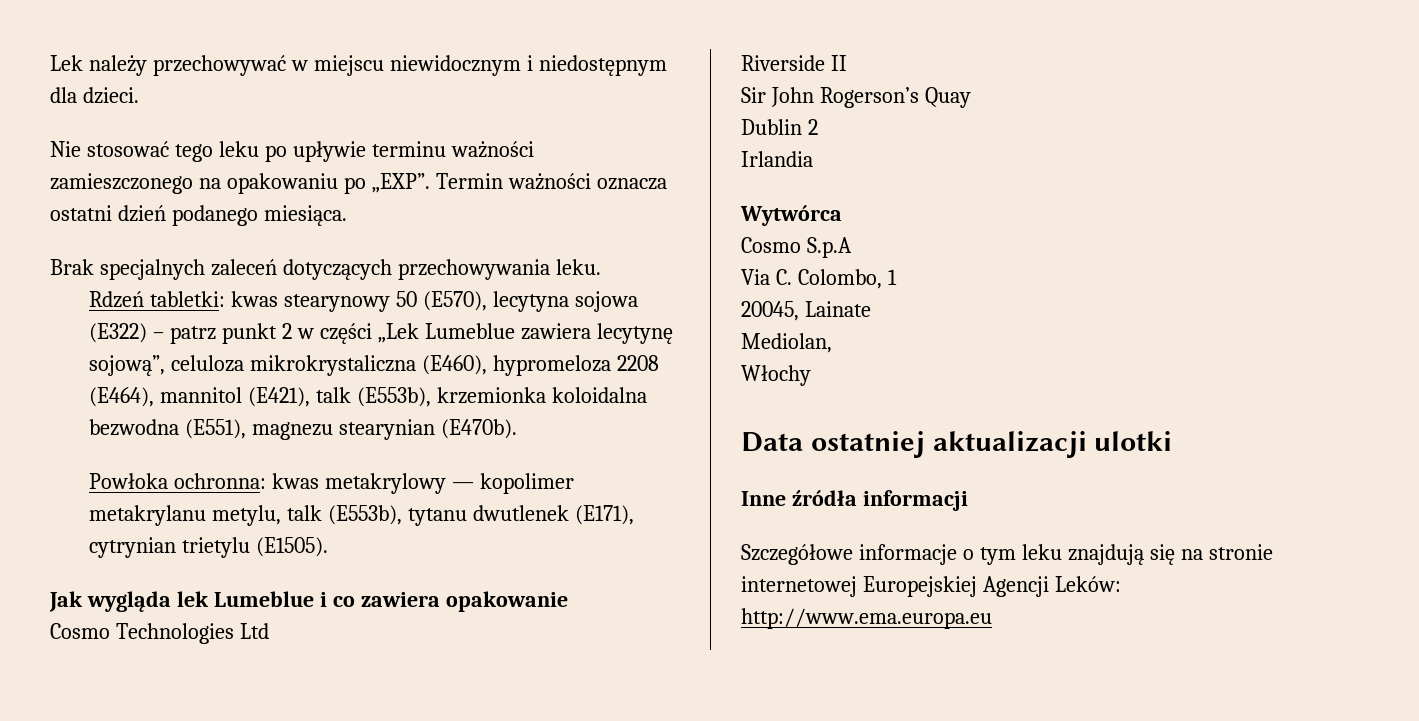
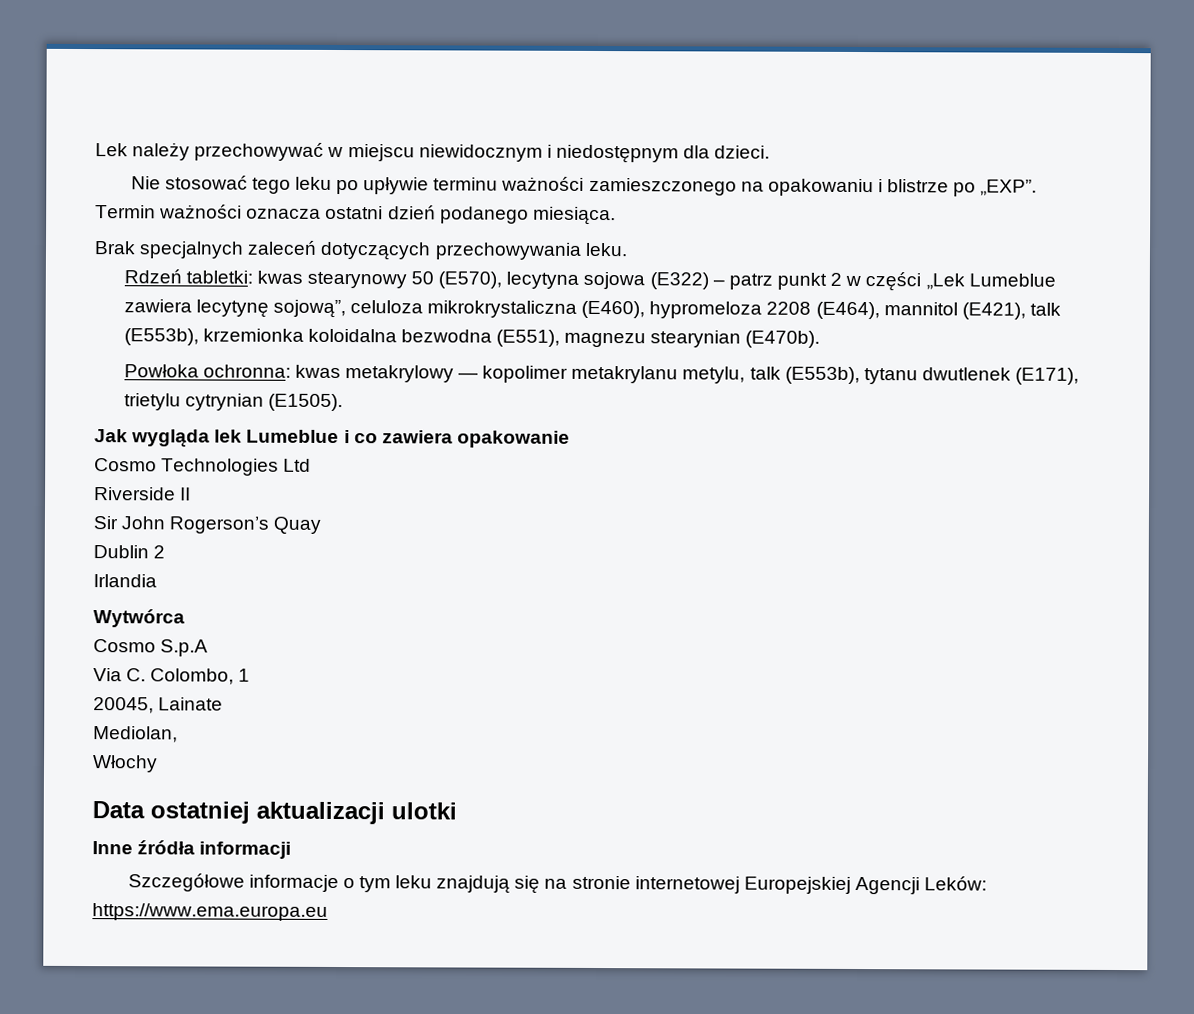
(338, 183) none -> [877,179,950,193] i blistrze
[89,537,251,558] cytrynian trietylu -> [123,393,264,411] trietylu cytrynian
[741,608,992,629] http://www.ema.europa.eu -> [92,903,328,921] https://www.ema.europa.eu

